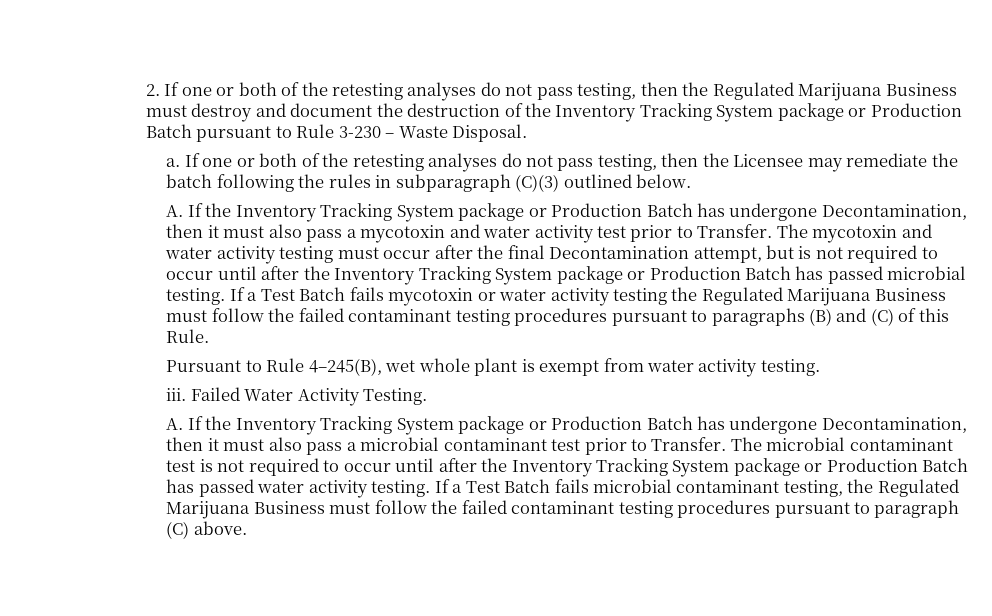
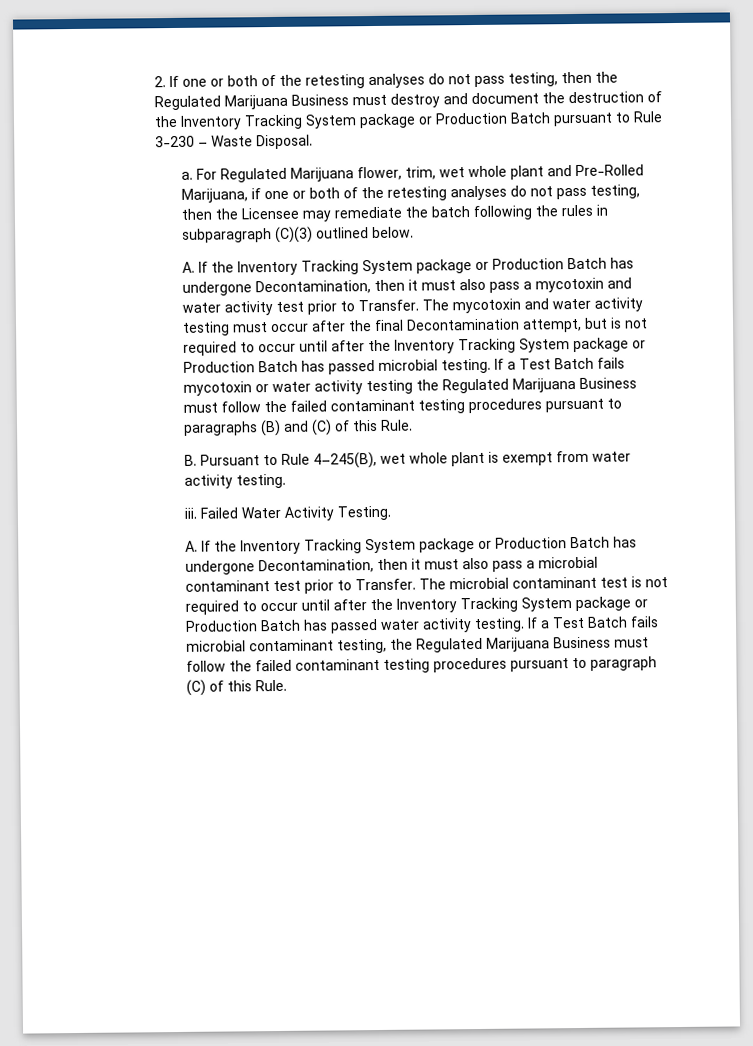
[184,153,200,167] If -> [196,164,645,183] [181,188,262,203] For Regulated Marijuana flower, trim, wet whole plant and Pre-Rolled Marijuana, if
(210, 336) none -> [184,454,198,466] B.
[193,521,247,535] above. -> [209,679,288,692] of this Rule.

